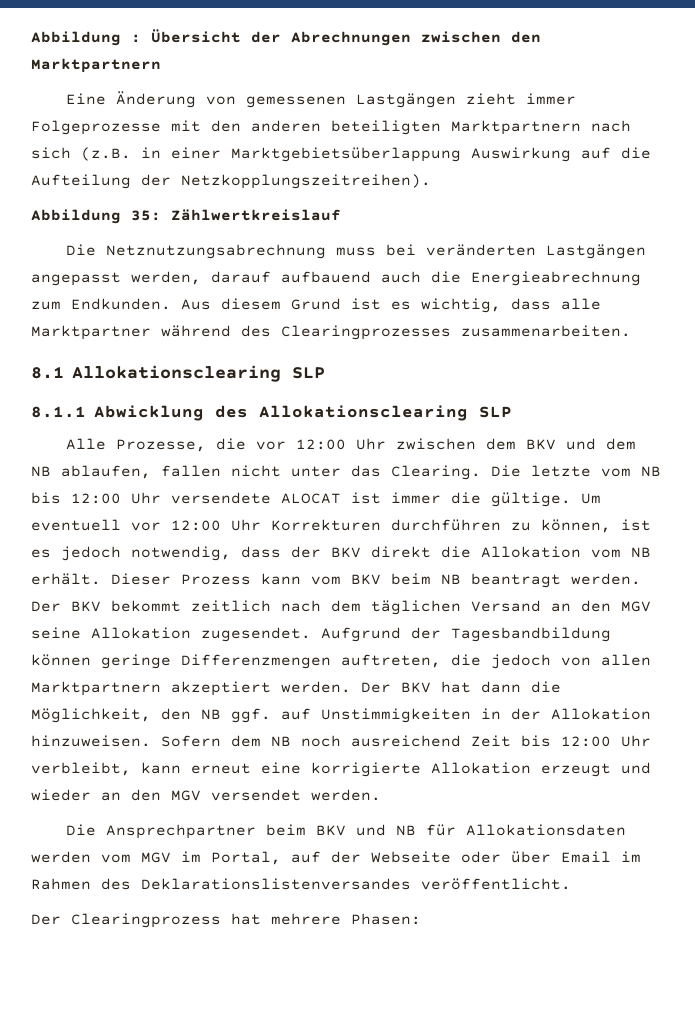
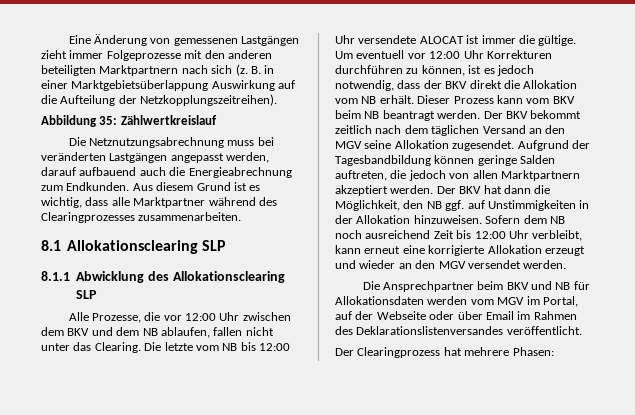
[31,29,541,46] [31,58,161,73] Abbildung : Übersicht der Abrechnungen zwischen den Marktpartnern // -> (68, 39) none
[81,147,131,161] (z.B. -> [235,64,261,76] (z. B.
[181,654,331,669] Differenzmengen -> [520,155,556,164] Salden

